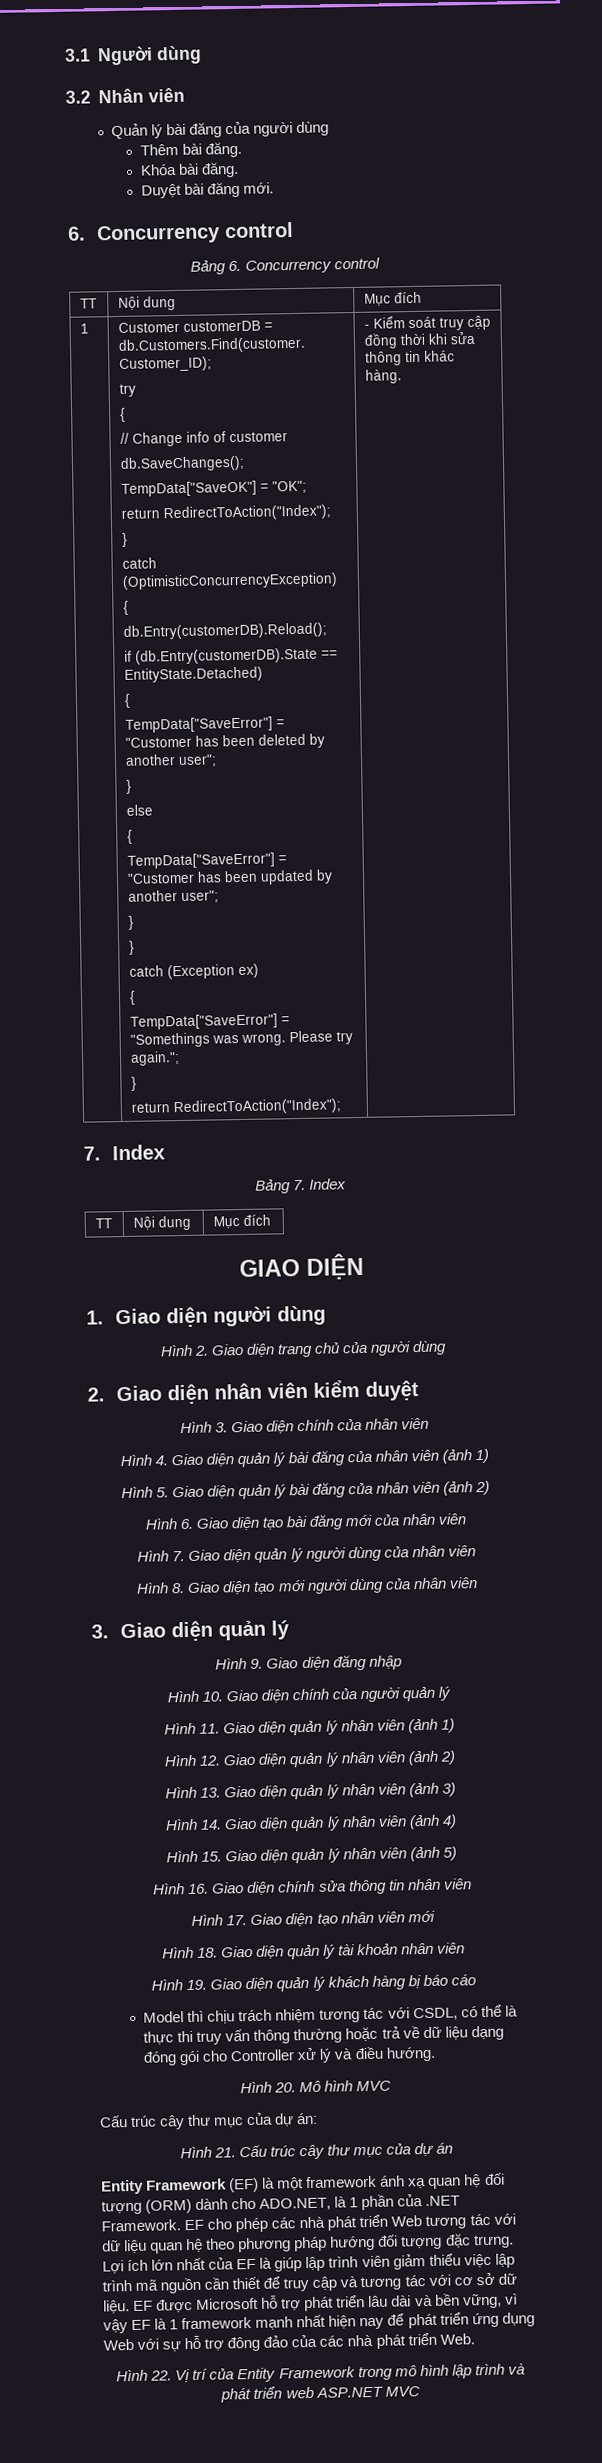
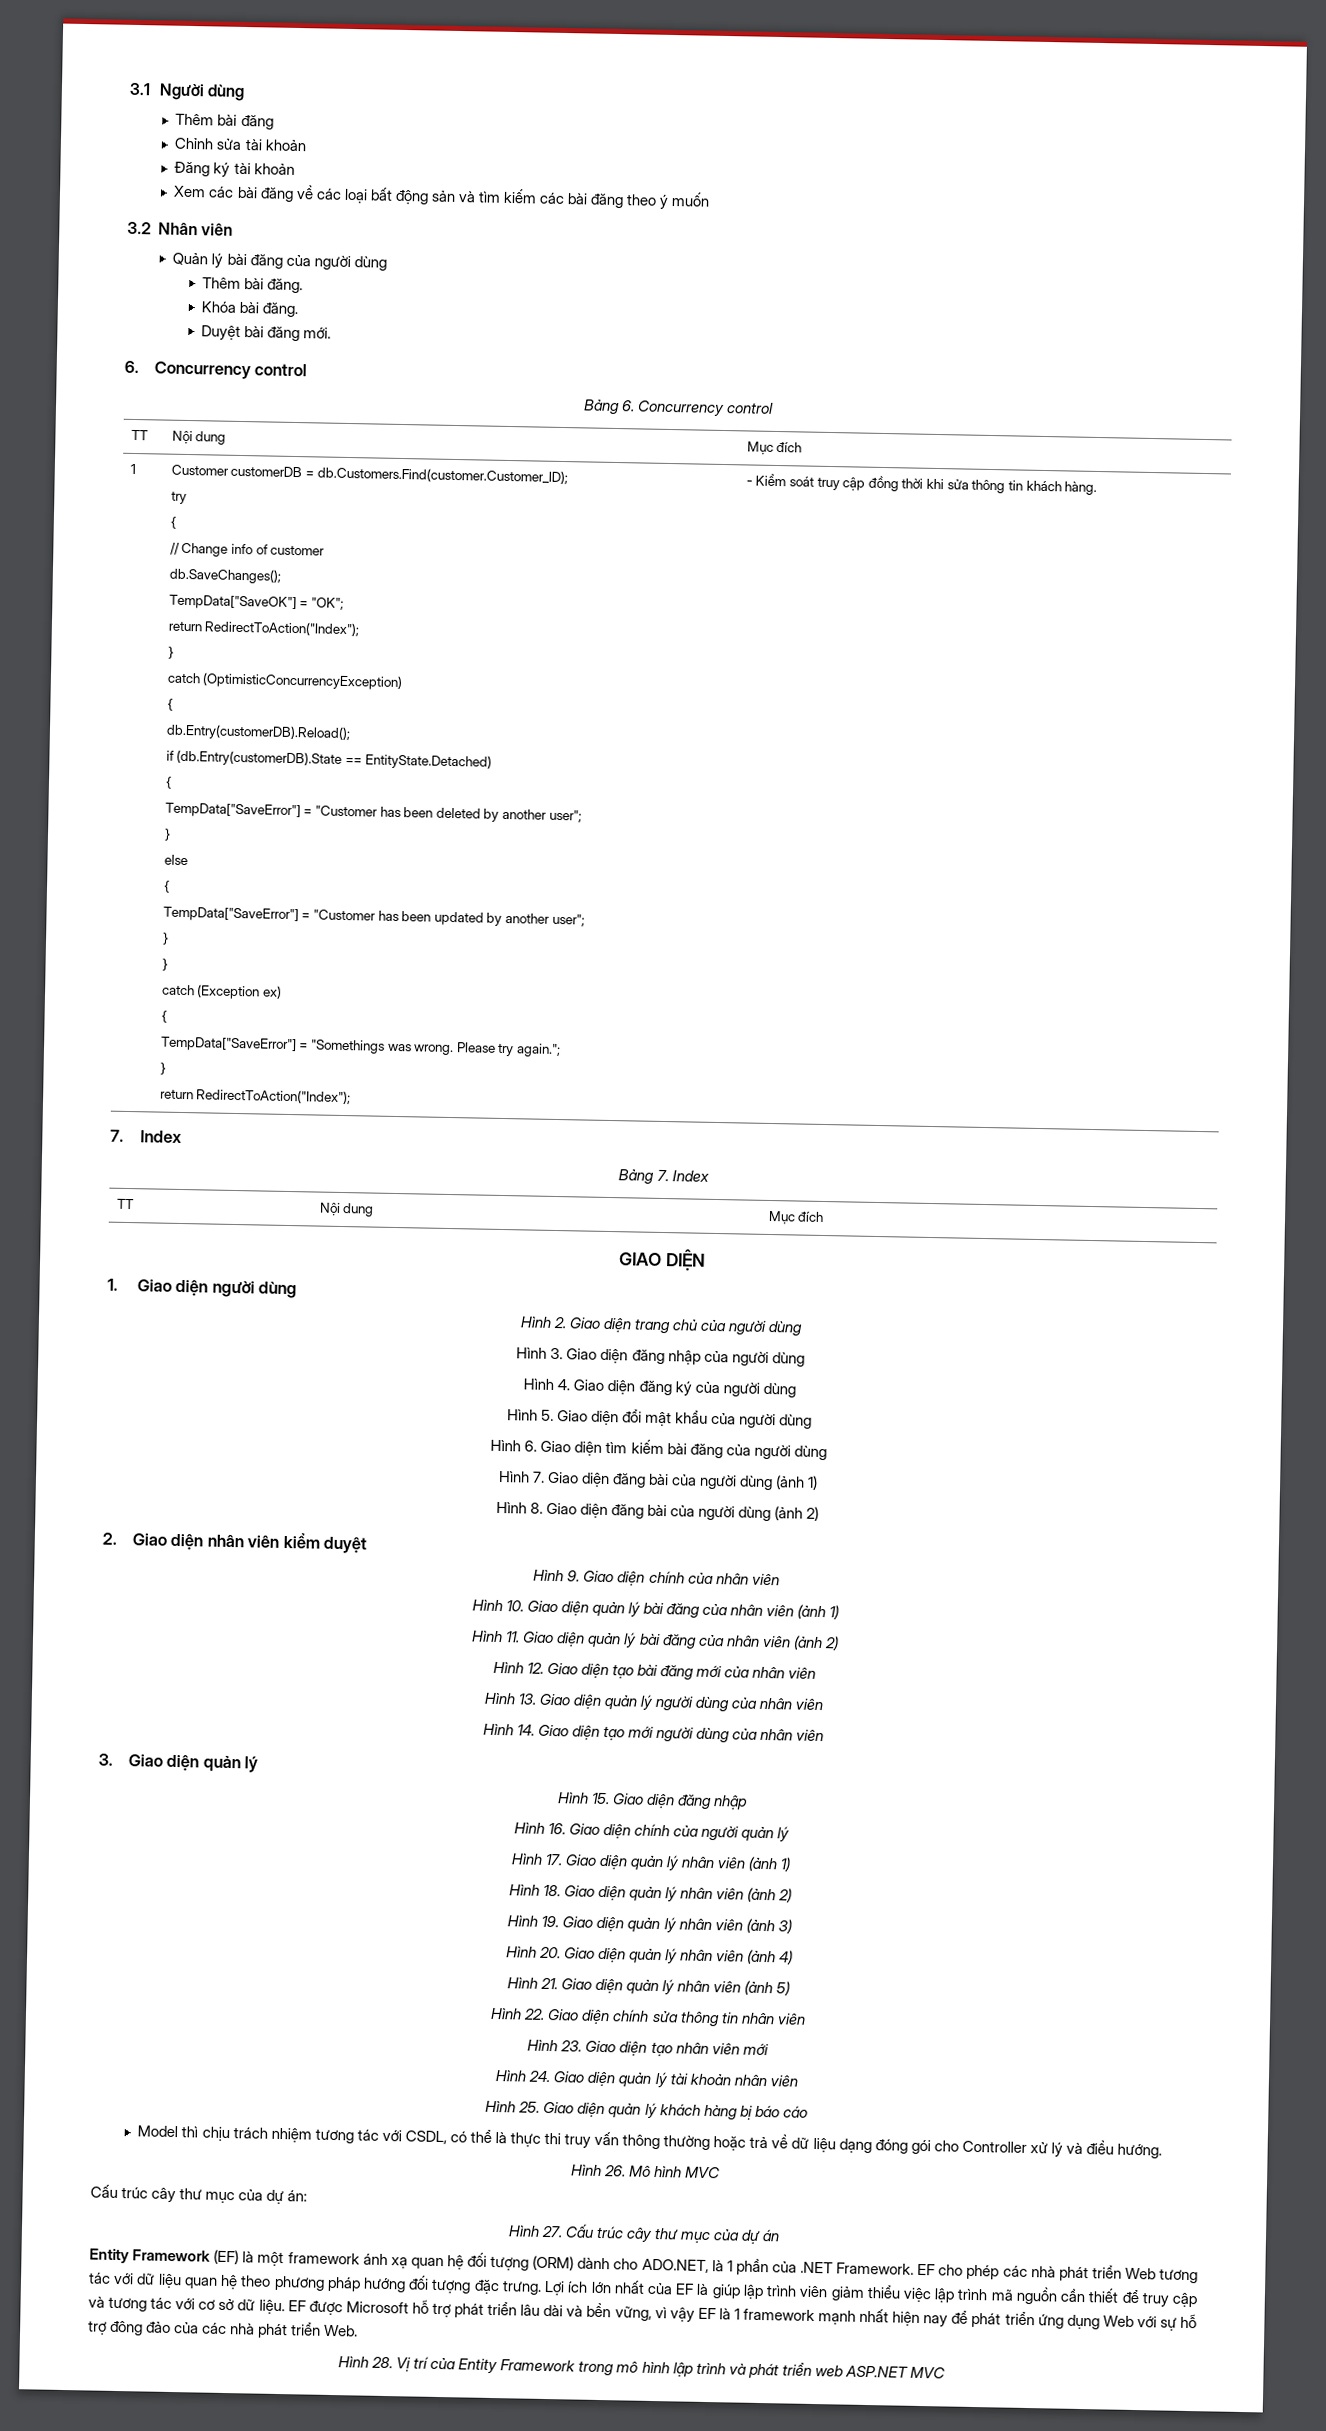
(202, 55) none -> [175,113,274,130] [174,137,307,152] [174,161,295,178] [173,184,711,210] // Thêm bài đăng // Chỉnh sửa tài khoản // Đăng ký tài khoản // Xem các bài đăng về các loại bất động sản và tìm kiếm các bài đăng theo ý muốn
[423,350,455,362] khác -> [1025,480,1062,492] khách
(448, 1348) none -> [516,1347,805,1367] [523,1378,796,1398] [506,1409,813,1429] [490,1439,827,1461] [497,1470,819,1491] [495,1501,820,1522] // Hình 3. Giao diện đăng nhập của người dùng // Hình 4. Giao diện đăng ký của người dùng // Hình 5. Giao diện đổi mật khẩu của người dùng // Hình 6. Giao diện tìm kiếm bài đăng của người dùng // Hình 7. Giao diện đăng bài của người dùng (ảnh 1) // Hình 8. Giao diện đăng bài của người dùng (ảnh 2)
[214,1422,228,1433] 3. -> [567,1570,581,1582] 9.
[154,1455,168,1466] 4. -> [505,1600,524,1612] 10.
[155,1487,169,1498] 5. -> [506,1631,521,1643] 11.
[179,1518,194,1530] 6. -> [526,1662,544,1674] 12.
[172,1551,186,1562] 7. -> [517,1693,537,1705] 13.
[171,1583,186,1594] 8. -> [516,1724,535,1736] 14.
[250,1658,264,1669] 9. -> [591,1792,610,1805] 15.
[201,1691,223,1702] 10. -> [547,1822,566,1835] 16.
[199,1723,221,1734] 11. -> [544,1853,563,1866] 17.
[199,1755,222,1766] 12. -> [542,1884,561,1897] 18.
[200,1787,222,1798] 13. -> [541,1915,560,1928] 19.
[200,1819,223,1830] 14. -> [538,1946,561,1959] 20.
[201,1851,223,1862] 15. -> [539,1977,558,1990] 21.
[188,1883,210,1895] 16. -> [523,2008,546,2020] 22.
[226,1915,248,1926] 17. -> [560,2040,583,2052] 23.
[196,1947,218,1958] 18. -> [528,2070,552,2083] 24.
[186,1979,208,1991] 19. -> [518,2101,541,2113] 25.
[273,2082,296,2093] 20. -> [603,2165,626,2177] 26.
[213,2147,236,2158] 21. -> [540,2225,563,2238] 27.
[150,2370,173,2381] 22. -> [371,2356,394,2369] 28.

